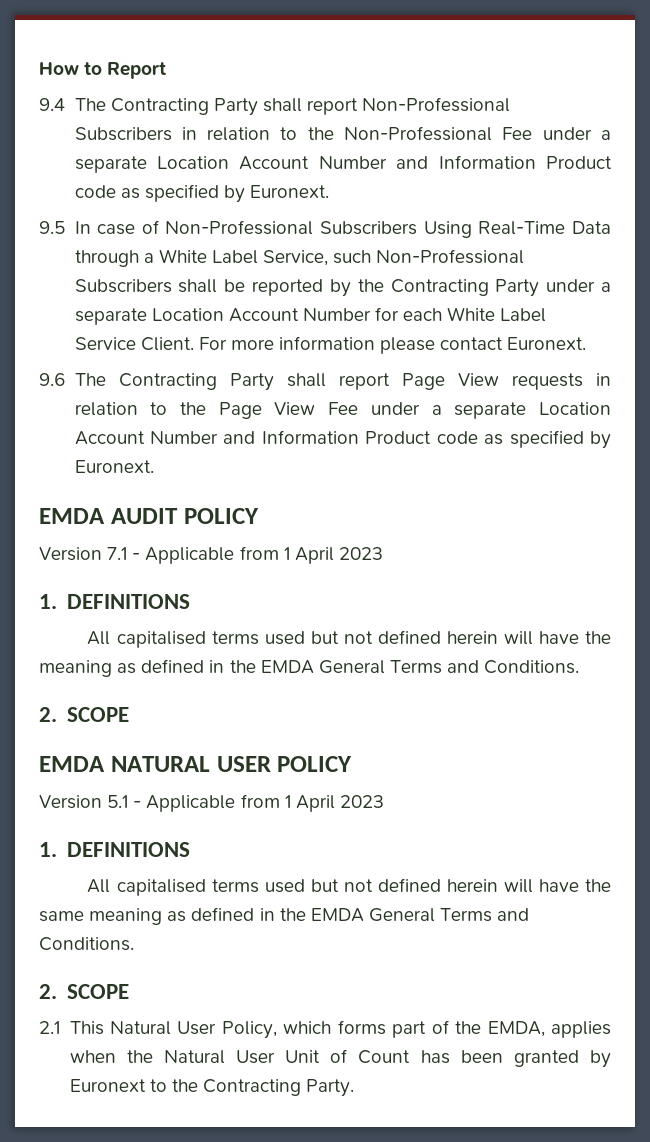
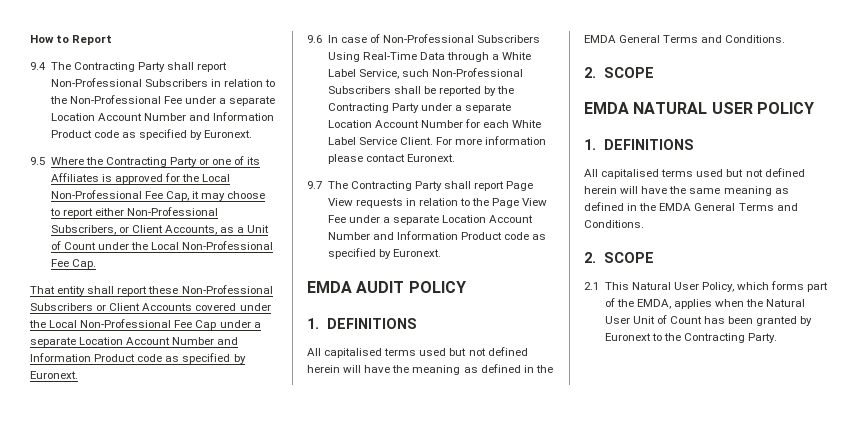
(65, 227) none -> [50,156,261,167] [50,173,231,184] [50,190,266,201] [49,207,219,218] [50,225,270,235] [50,241,274,250] [50,259,96,269] [30,285,273,296] [30,303,271,311] [29,319,261,330] [30,337,239,347] [30,353,246,364] [30,371,78,379] [307,35,322,43] Where the Contracting Party or one of its Affiliates is approved for the Local Non-Professional Fee Cap, it may choose to report either Non-Professional Subscribers, or Client Accounts, as a Unit of Count under the Local Non-Professional Fee Cap. // That entity shall report these Non-Professional Subscribers or Client Accounts covered under the Local Non-Professional Fee Cap under a separate Location Account Number and Information Product code as specified by Euronext. // 9.6
[39,373,65,386] 9.6 -> [307,181,322,189] 9.7
[39,546,383,564] // Version 7.1 - Applicable from 1 April 2023 -> (466, 287) none
[39,794,384,812] // Version 5.1 - Applicable from 1 April 2023 -> (814, 108) none

